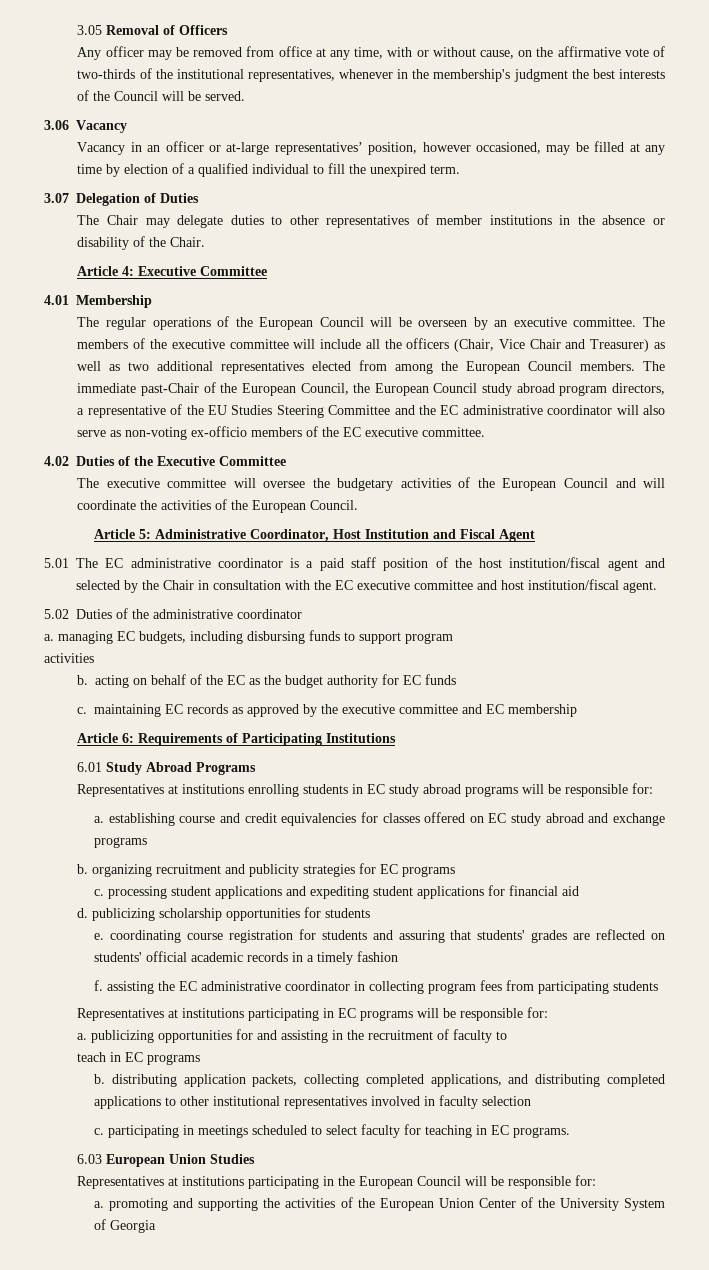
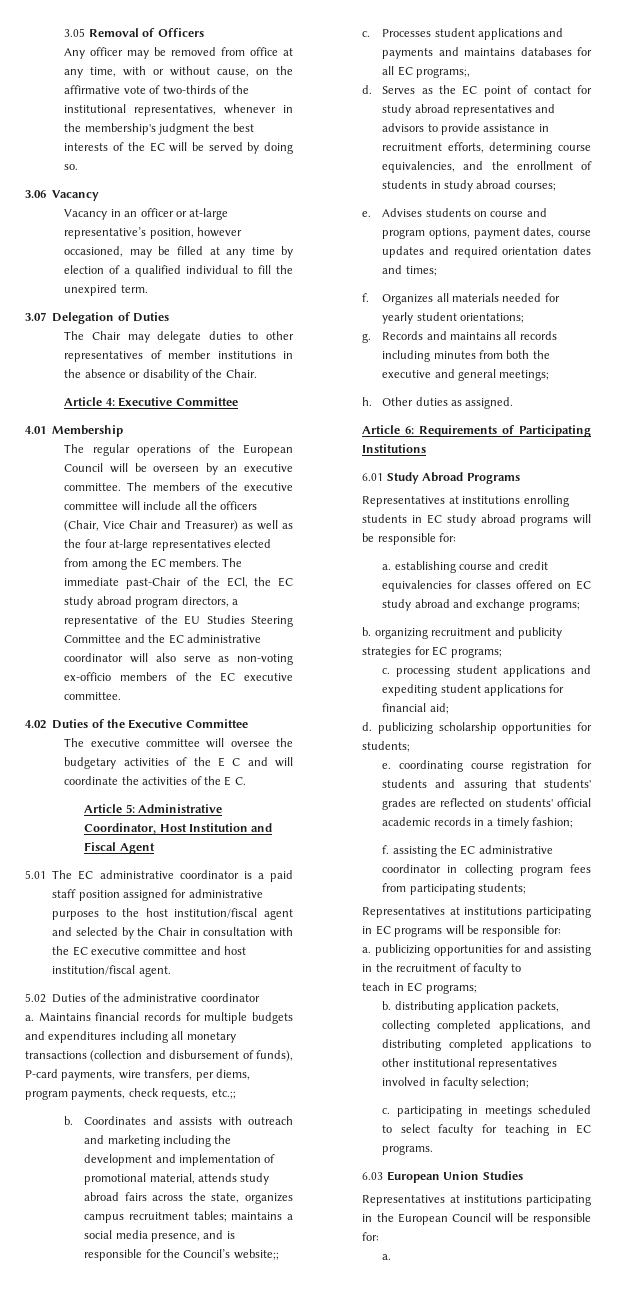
[114,91,246,101] Council will be served. -> [149,142,293,154] [64,164,79,170] EC will be served by doing so.
[274,142,363,155] representatives’ -> [64,227,147,239] representative’s
[128,361,214,371] two additional -> [64,539,149,551] the four at-large
[466,361,573,374] European Council -> [150,558,166,568] EC
[241,383,478,396] European Council, the European Council -> [226,577,293,588] ECl, the EC
[502,478,608,491] European Council -> [217,757,241,767] E C
[252,500,359,513] European Council. -> [224,776,246,786] E C.
[435,557,448,568] of -> [123,889,263,901] [52,909,116,920] assigned for administrative purposes to
[58,630,453,644] [44,653,94,663] [77,674,457,688] [77,704,578,717] managing EC budgets, including disbursing funds to support program // activities // b. acting on behalf of the EC as the budget authority for EC funds // c. maintaining EC records as approved by the executive committee and EC membership -> [38,1012,293,1024] [25,1031,236,1043] [25,1050,293,1062] [25,1069,250,1081] [25,1088,236,1100] [64,1116,293,1126] [84,1135,232,1147] [84,1154,276,1166] [84,1173,270,1185] [84,1192,293,1204] [84,1211,293,1223] [84,1230,235,1242] [84,1249,279,1261] [362,28,564,40] [382,47,592,59] [382,66,470,78] [362,85,592,97] [382,104,556,116] [382,123,549,135] [382,142,591,154] [382,161,592,173] [382,180,556,192] [362,208,547,217] [382,227,591,239] [382,246,591,258] [382,265,437,276] [362,293,560,305] [382,312,524,324] [362,331,557,343] [382,350,550,362] [382,369,550,381] [362,397,514,409] Maintains financial records for multiple budgets and expenditures including all monetary transactions (collection and disbursement of funds), P-card payments, wire transfers, per diems, program payments, check requests, etc.;; // b. Coordinates and assists with outreach and marketing including the development and implementation of promotional material, attends study abroad fairs across the state, organizes campus recruitment tables; maintains a social media presence, and is responsible for the Council’s website;; // c. Processes student applications and payments and maintains databases for all EC programs;, // d. Serves as the EC point of contact for study abroad representatives and advisors to provide assistance in recruitment efforts, determining course equivalencies, and the enrollment of students in study abroad courses; // e. Advises students on course and program options, payment dates, course updates and required orientation dates and times; // f. Organizes all materials needed for yearly student orientations; // g. Records and maintains all records including minutes from both the executive and general meetings; // h. Other duties as assigned.
[94,837,148,848] programs -> [528,601,580,611] programs;
[402,866,456,877] programs -> [450,648,502,658] programs;
[562,886,580,896] aid -> [429,703,449,714] aid;
[325,908,371,918] students -> [362,741,411,752] students;
[357,951,399,962] fashion -> [532,817,574,828] fashion;
[613,981,659,991] students -> [477,883,526,894] students;
[147,1054,201,1065] programs -> [425,984,477,994] programs;
[482,1096,532,1106] selection -> [481,1077,530,1088] selection;
[109,1197,665,1211] [94,1219,157,1233] promoting and supporting the activities of the European Union Center of the University System of Georgia -> (392, 1257) none

